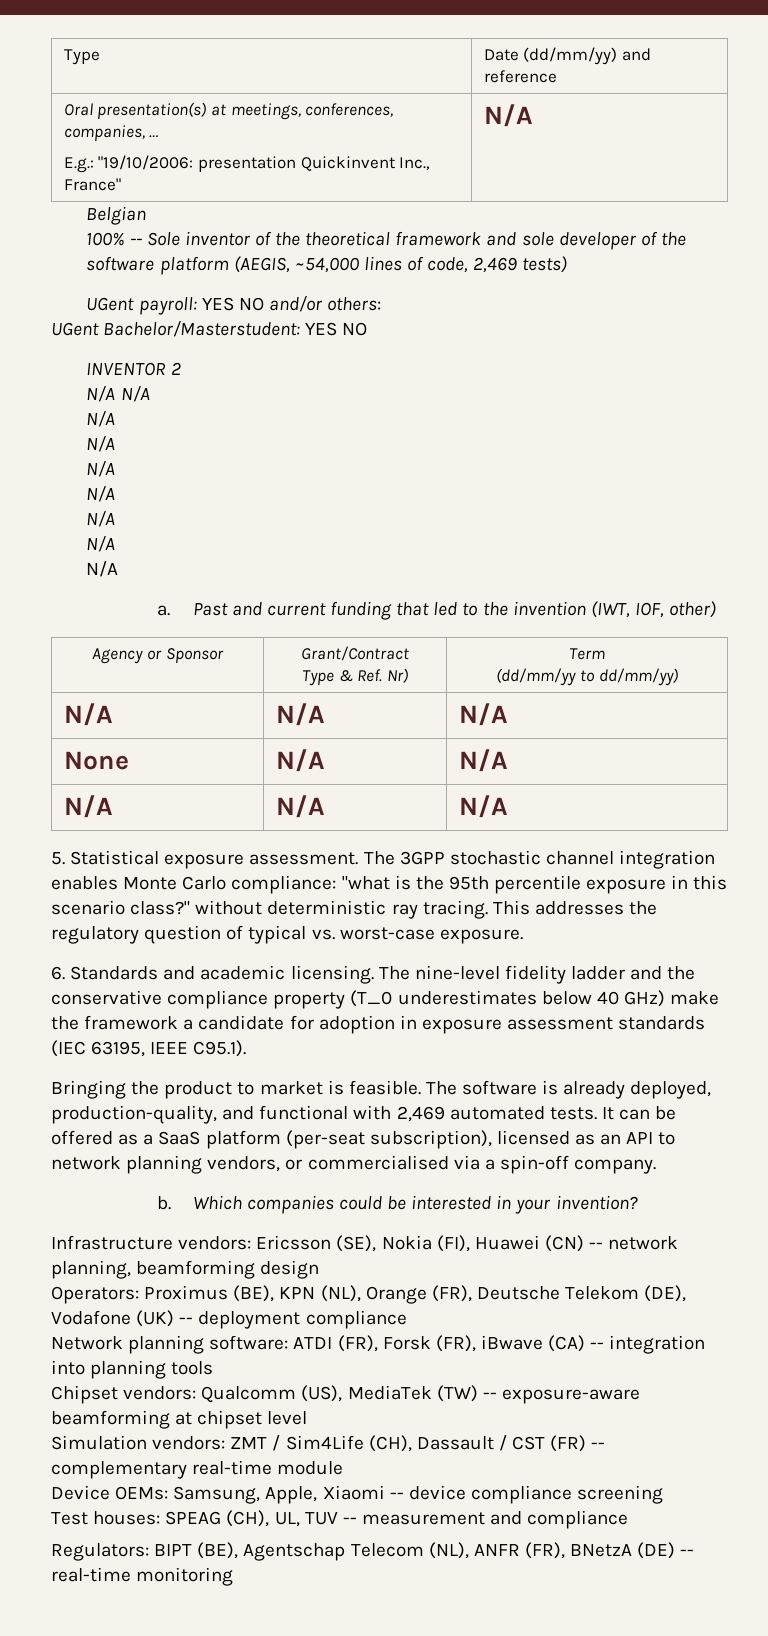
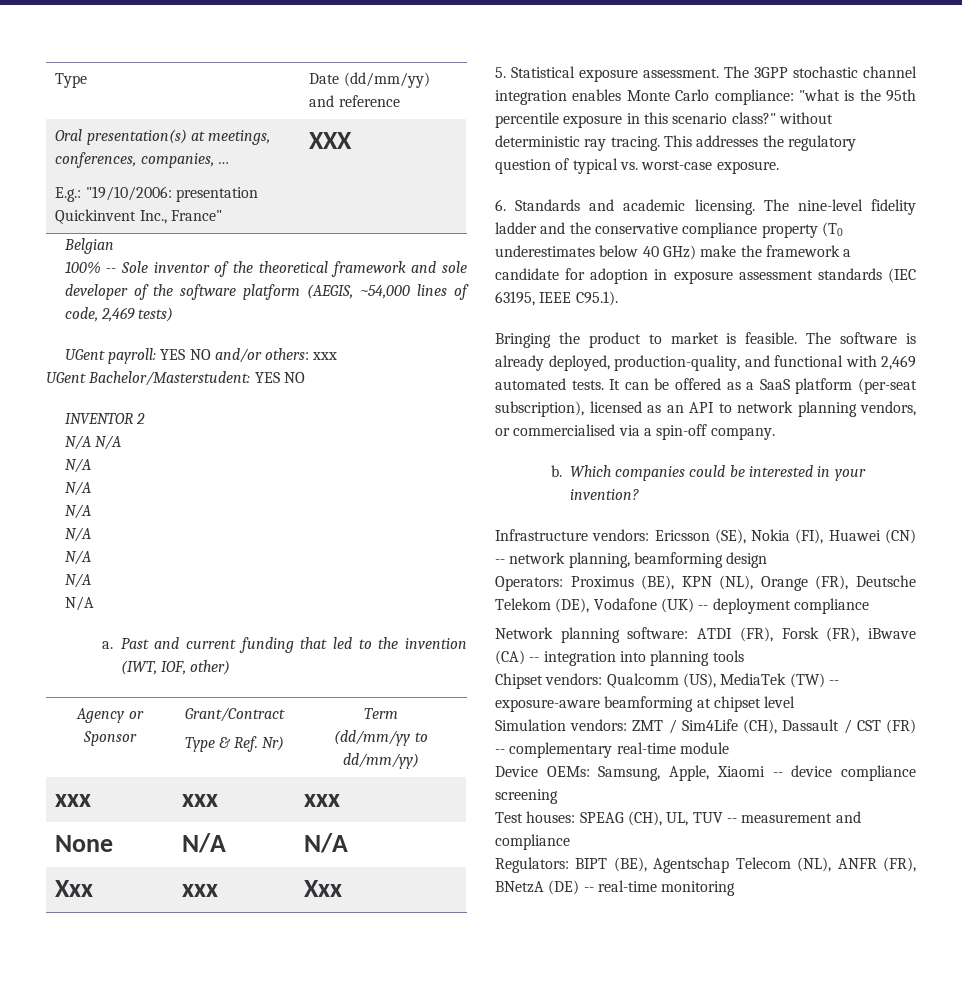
[483,104,533,127] N/A -> [309,132,353,149] XXX
(382, 304) none -> [312,352,338,360] xxx
[63,703,113,726] [275,703,325,726] [458,703,508,726] N/A | N/A | N/A -> [55,794,92,807] [182,794,219,807] [304,794,341,807] xxx | xxx | xxx
[63,795,113,818] [275,795,325,818] [458,795,508,818] N/A | N/A | N/A -> [55,880,94,897] [182,884,219,897] [304,880,343,897] Xxx | xxx | Xxx
[350,990,393,1007] (T_0 -> [821,222,843,237] (T0

